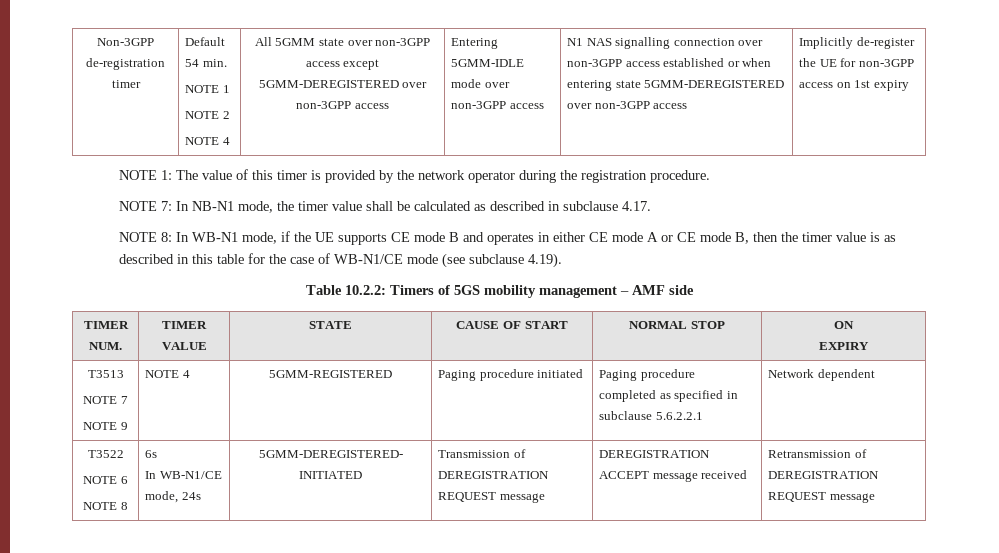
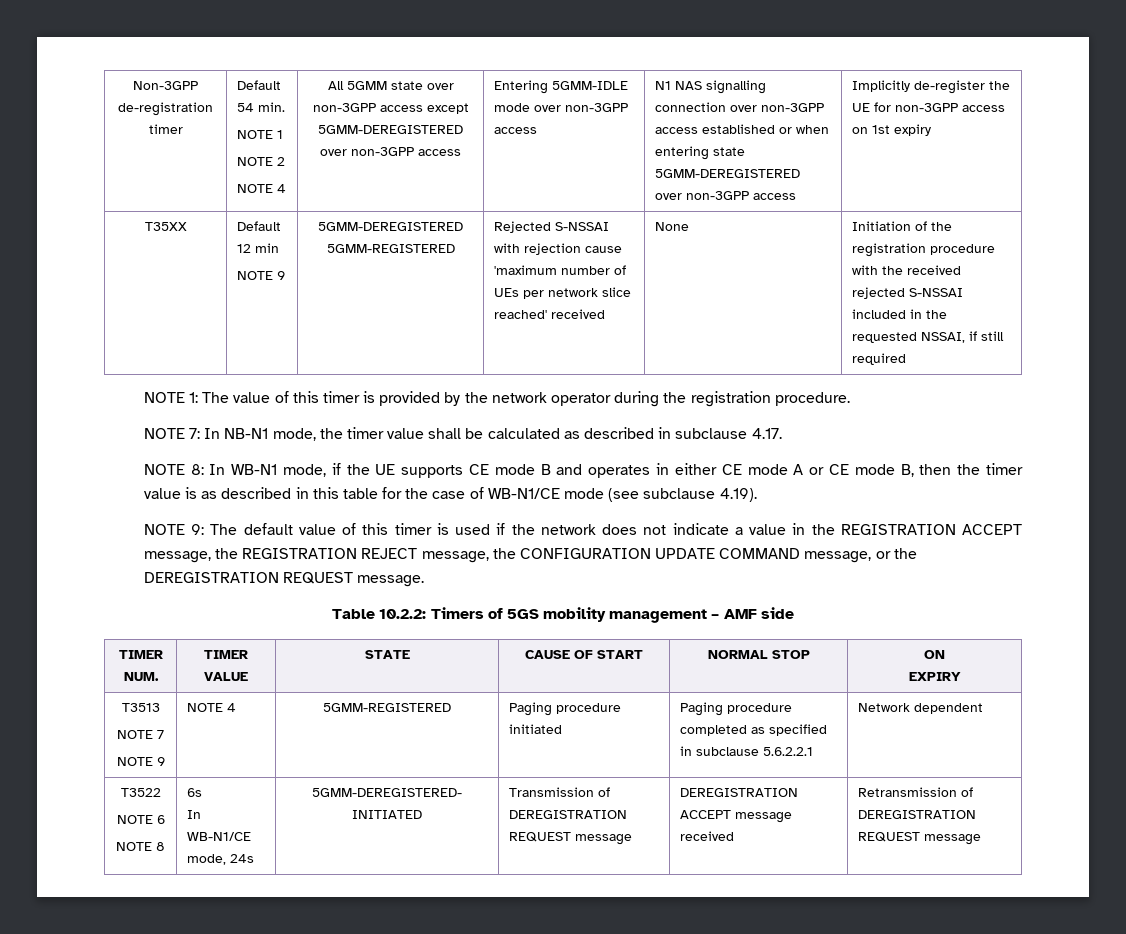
(909, 85) none -> [144,222,187,231] [237,221,282,231] [237,243,280,253] [237,271,286,280] [318,222,463,231] [326,244,455,253] [494,221,610,233] [494,243,623,255] [494,265,627,275] [494,287,632,299] [494,309,606,319] [655,222,690,231] [852,221,953,231] [852,243,996,257] [852,265,962,275] [852,287,964,299] [852,309,948,319] [852,331,1005,343] [852,353,907,365] // T35XX | Default 12 min // NOTE 9 | 5GMM-DEREGISTERED 5GMM-REGISTERED | Rejected S-NSSAI with rejection cause 'maximum number of UEs per network slice reached' received | None | Initiation of the registration procedure with the received rejected S-NSSAI included in the requested NSSAI, if still required
(563, 260) none -> [143,523,1023,535] [143,548,917,563] [143,572,425,587] // NOTE 9: The default value of this timer is used if the network does not indicate a value in the REGISTRATION ACCEPT message, the REGISTRATION REJECT message, the CONFIGURATION UPDATE COMMAND message, or the DEREGISTRATION REQUEST message.

